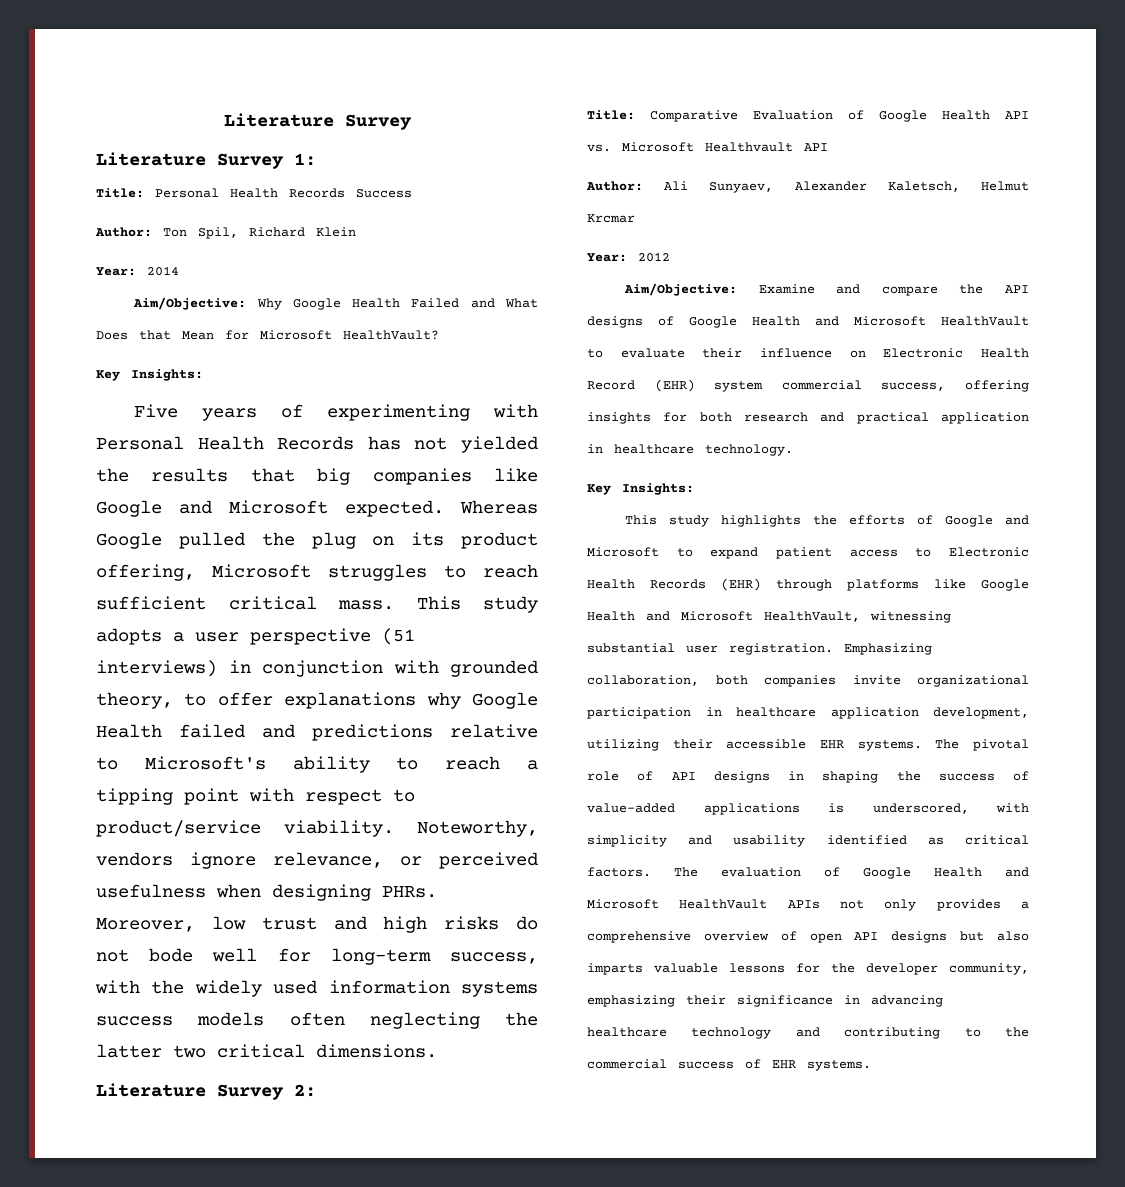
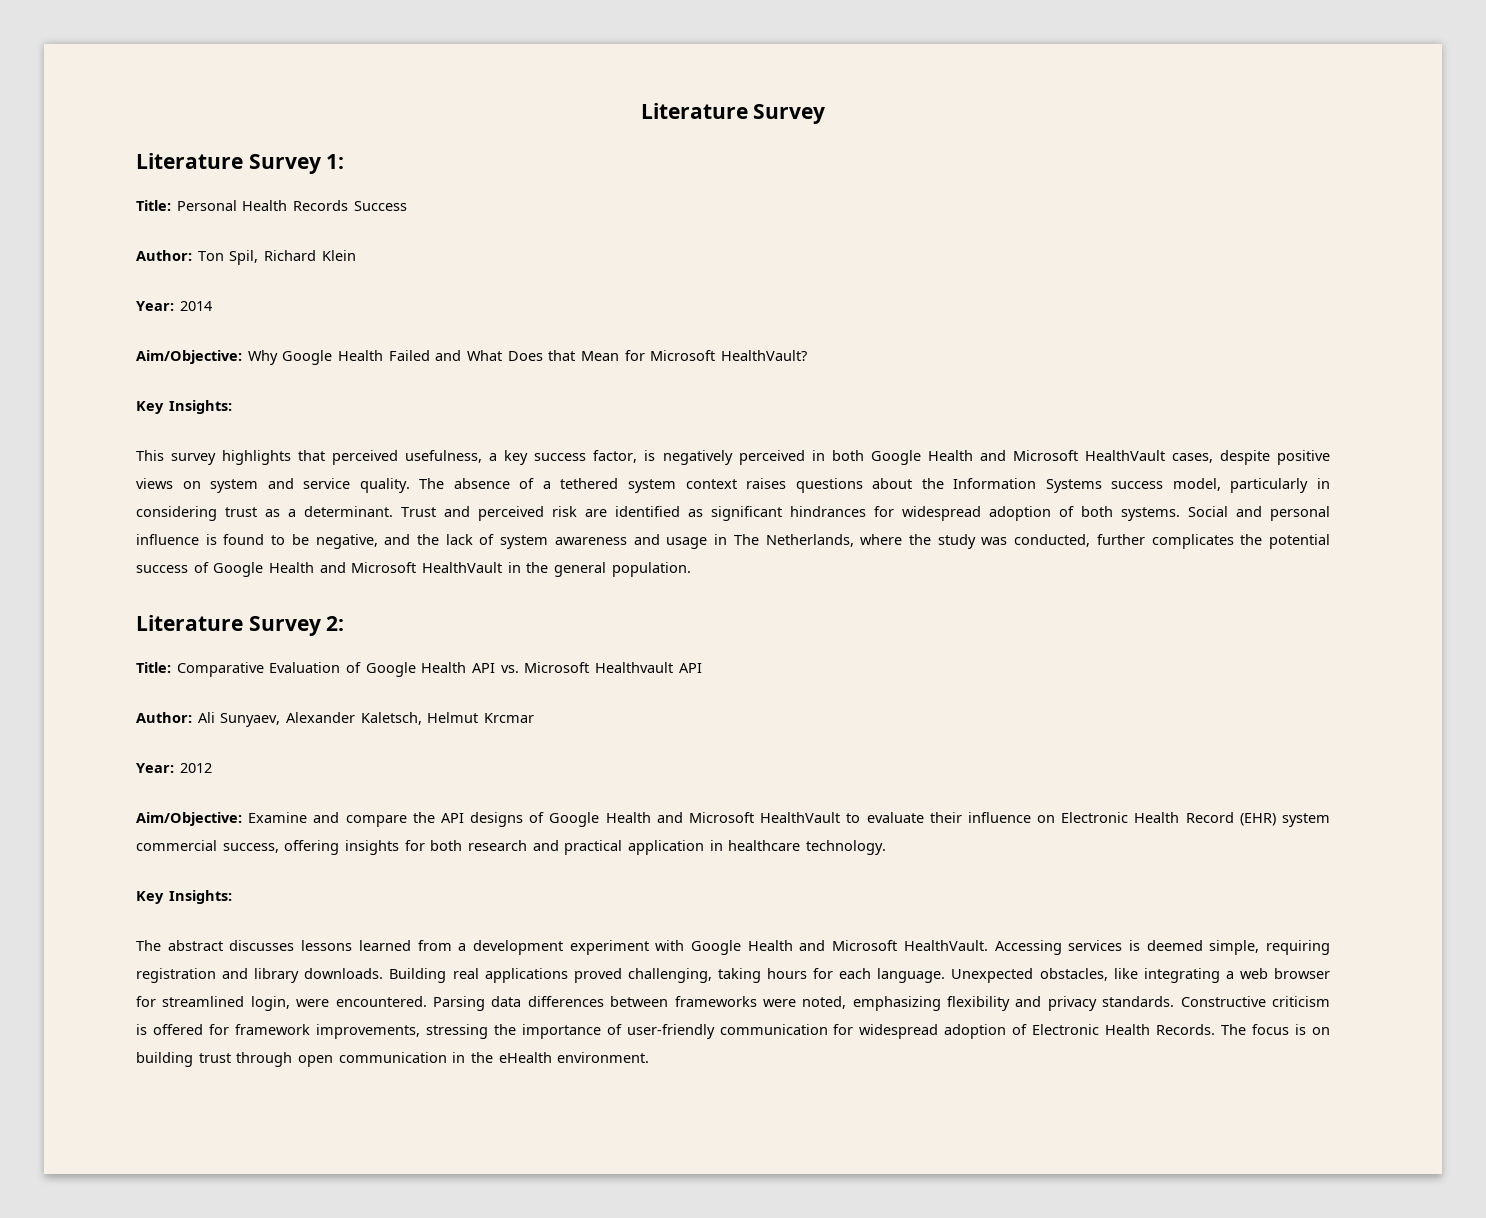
[134,404,538,421] [96,436,538,453] [96,468,538,485] [96,500,538,517] [96,532,538,549] [96,564,538,581] [96,596,538,613] [96,628,415,645] [96,660,538,677] [96,692,538,709] [96,724,538,741] [96,756,538,773] [96,788,415,805] [96,820,538,837] [96,852,538,869] [96,884,437,901] [96,916,538,933] [96,948,538,965] [95,980,538,997] [96,1012,538,1029] [96,1044,437,1058] Five years of experimenting with Personal Health Records has not yielded the results that big companies like Google and Microsoft expected. Whereas Google pulled the plug on its product offering, Microsoft struggles to reach sufficient critical mass. This study adopts a user perspective (51 interviews) in conjunction with grounded theory, to offer explanations why Google Health failed and predictions relative to Microsoft's ability to reach a tipping point with respect to product/service viability. Noteworthy, vendors ignore relevance, or perceived usefulness when designing PHRs. Moreover, low trust and high risks do not bode well for long-term success, with the widely used information systems success models often neglecting the latter two critical dimensions. -> [136,450,1330,465] [136,478,1330,493] [136,506,1330,521] [136,534,1331,549] [136,562,691,577] This survey highlights that perceived usefulness, a key success factor, is negatively perceived in both Google Health and Microsoft HealthVault cases, despite positive views on system and service quality. The absence of a tethered system context raises questions about the Information Systems success model, particularly in considering trust as a determinant. Trust and perceived risk are identified as significant hindrances for widespread adoption of both systems. Social and personal influence is found to be negative, and the lack of system awareness and usage in The Netherlands, where the study was conducted, further complicates the potential success of Google Health and Microsoft HealthVault in the general population.
[625,515,1029,527] [587,547,1029,559] [587,578,1029,591] [587,611,951,623] [587,643,932,655] [587,675,1029,687] [587,707,1029,719] [587,739,1029,751] [587,771,1029,783] [587,803,1029,815] [587,835,1029,847] [587,867,1029,879] [587,899,1029,911] [587,931,1029,943] [587,963,1029,975] [587,995,943,1007] [587,1027,1029,1039] [587,1059,871,1071] This study highlights the efforts of Google and Microsoft to expand patient access to Electronic Health Records (EHR) through platforms like Google Health and Microsoft HealthVault, witnessing substantial user registration. Emphasizing collaboration, both companies invite organizational participation in healthcare application development, utilizing their accessible EHR systems. The pivotal role of API designs in shaping the success of value-added applications is underscored, with simplicity and usability identified as critical factors. The evaluation of Google Health and Microsoft HealthVault APIs not only provides a comprehensive overview of open API designs but also imparts valuable lessons for the developer community, emphasizing their significance in advancing healthcare technology and contributing to the commercial success of EHR systems. -> [136,940,1331,955] [136,968,1330,983] [136,996,1331,1011] [136,1024,1331,1039] [136,1052,650,1067] The abstract discusses lessons learned from a development experiment with Google Health and Microsoft HealthVault. Accessing services is deemed simple, requiring registration and library downloads. Building real applications proved challenging, taking hours for each language. Unexpected obstacles, like integrating a web browser for streamlined login, were encountered. Parsing data differences between frameworks were noted, emphasizing flexibility and privacy standards. Constructive criticism is offered for framework improvements, stressing the importance of user-friendly communication for widespread adoption of Electronic Health Records. The focus is on building trust through open communication in the eHealth environment.

